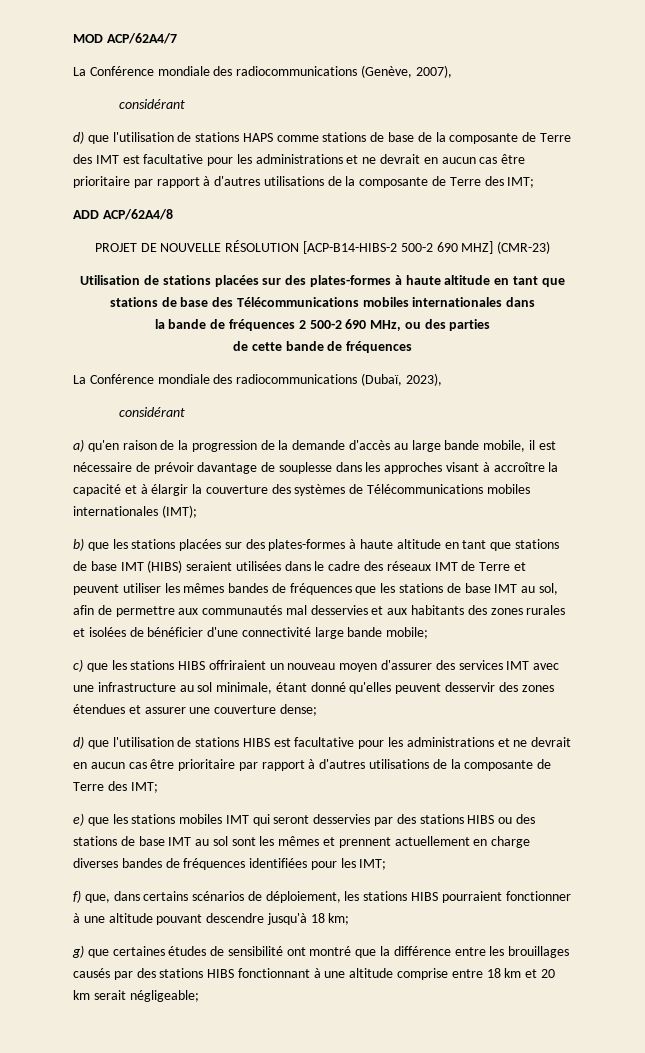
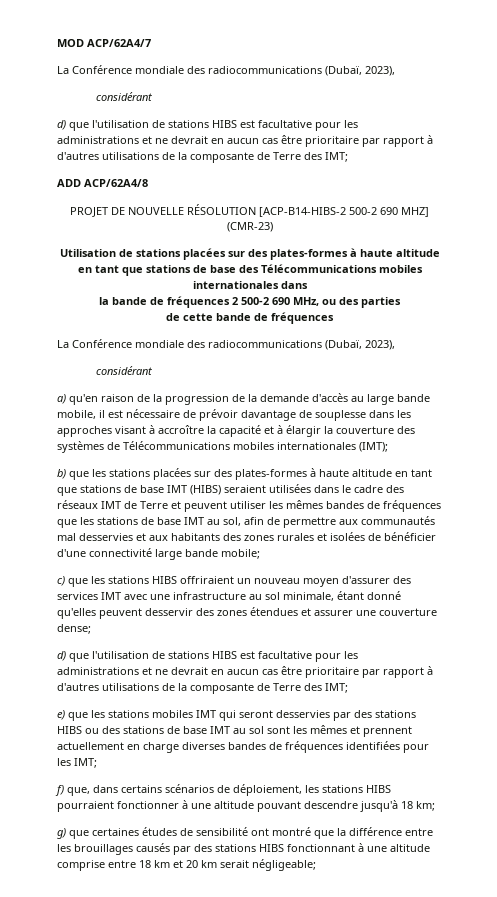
[360,65,452,78] (Genève, 2007), -> [325,66,395,76] (Dubaï, 2023),
[242,132,571,144] [73,154,119,164] HAPS comme stations de base de la composante de Terre des IMT -> [212,120,237,128] HIBS

